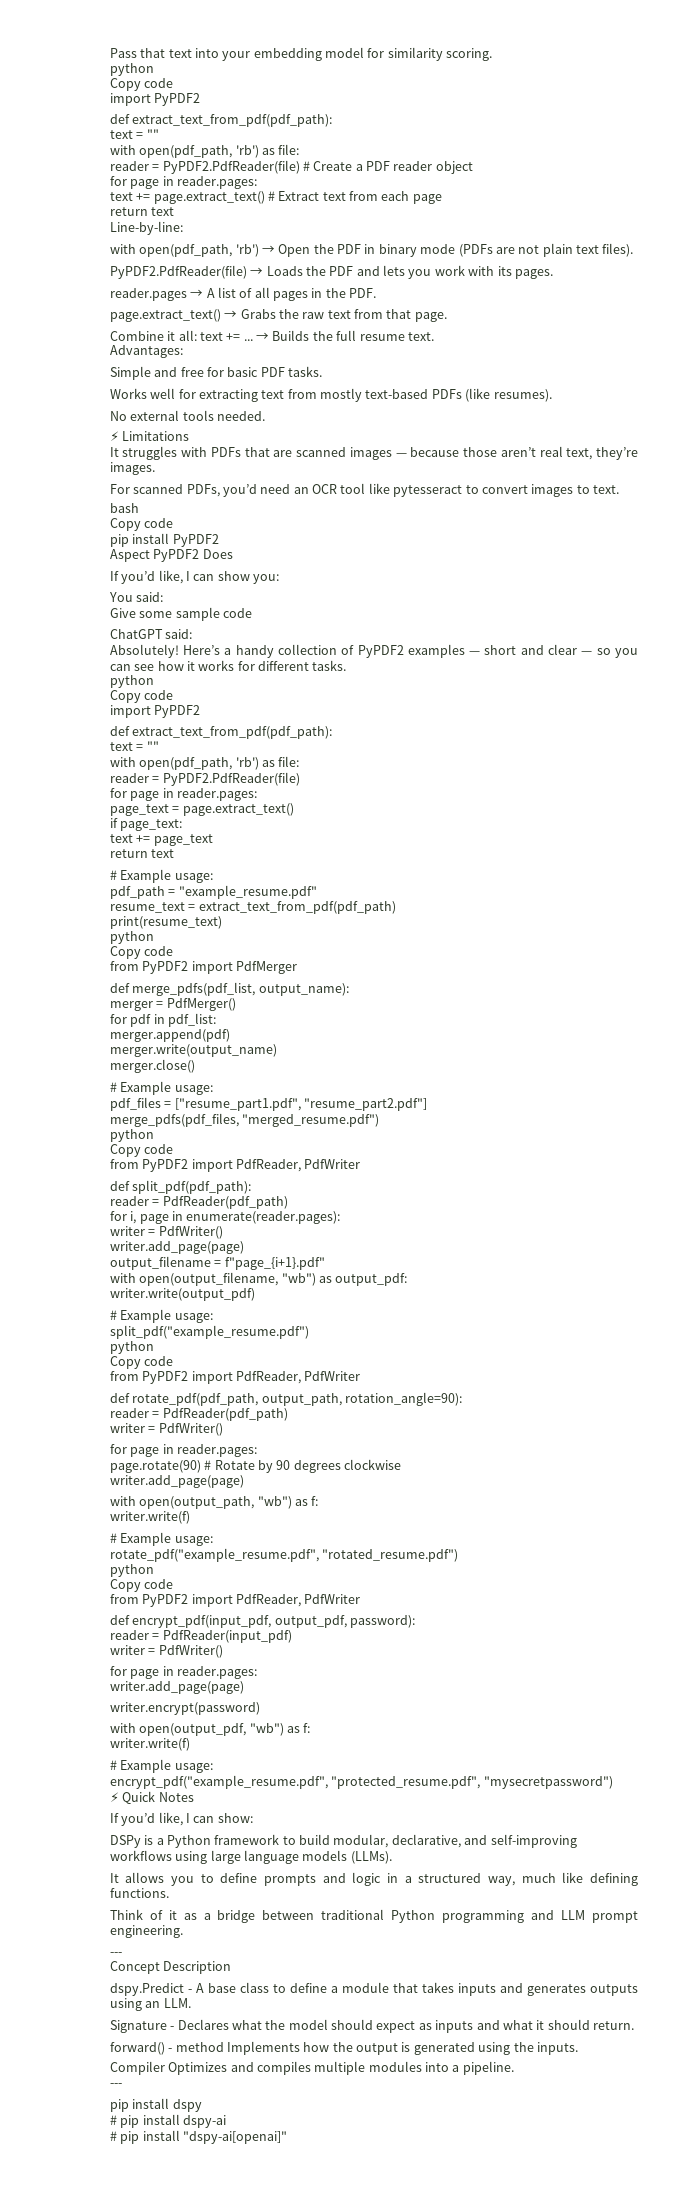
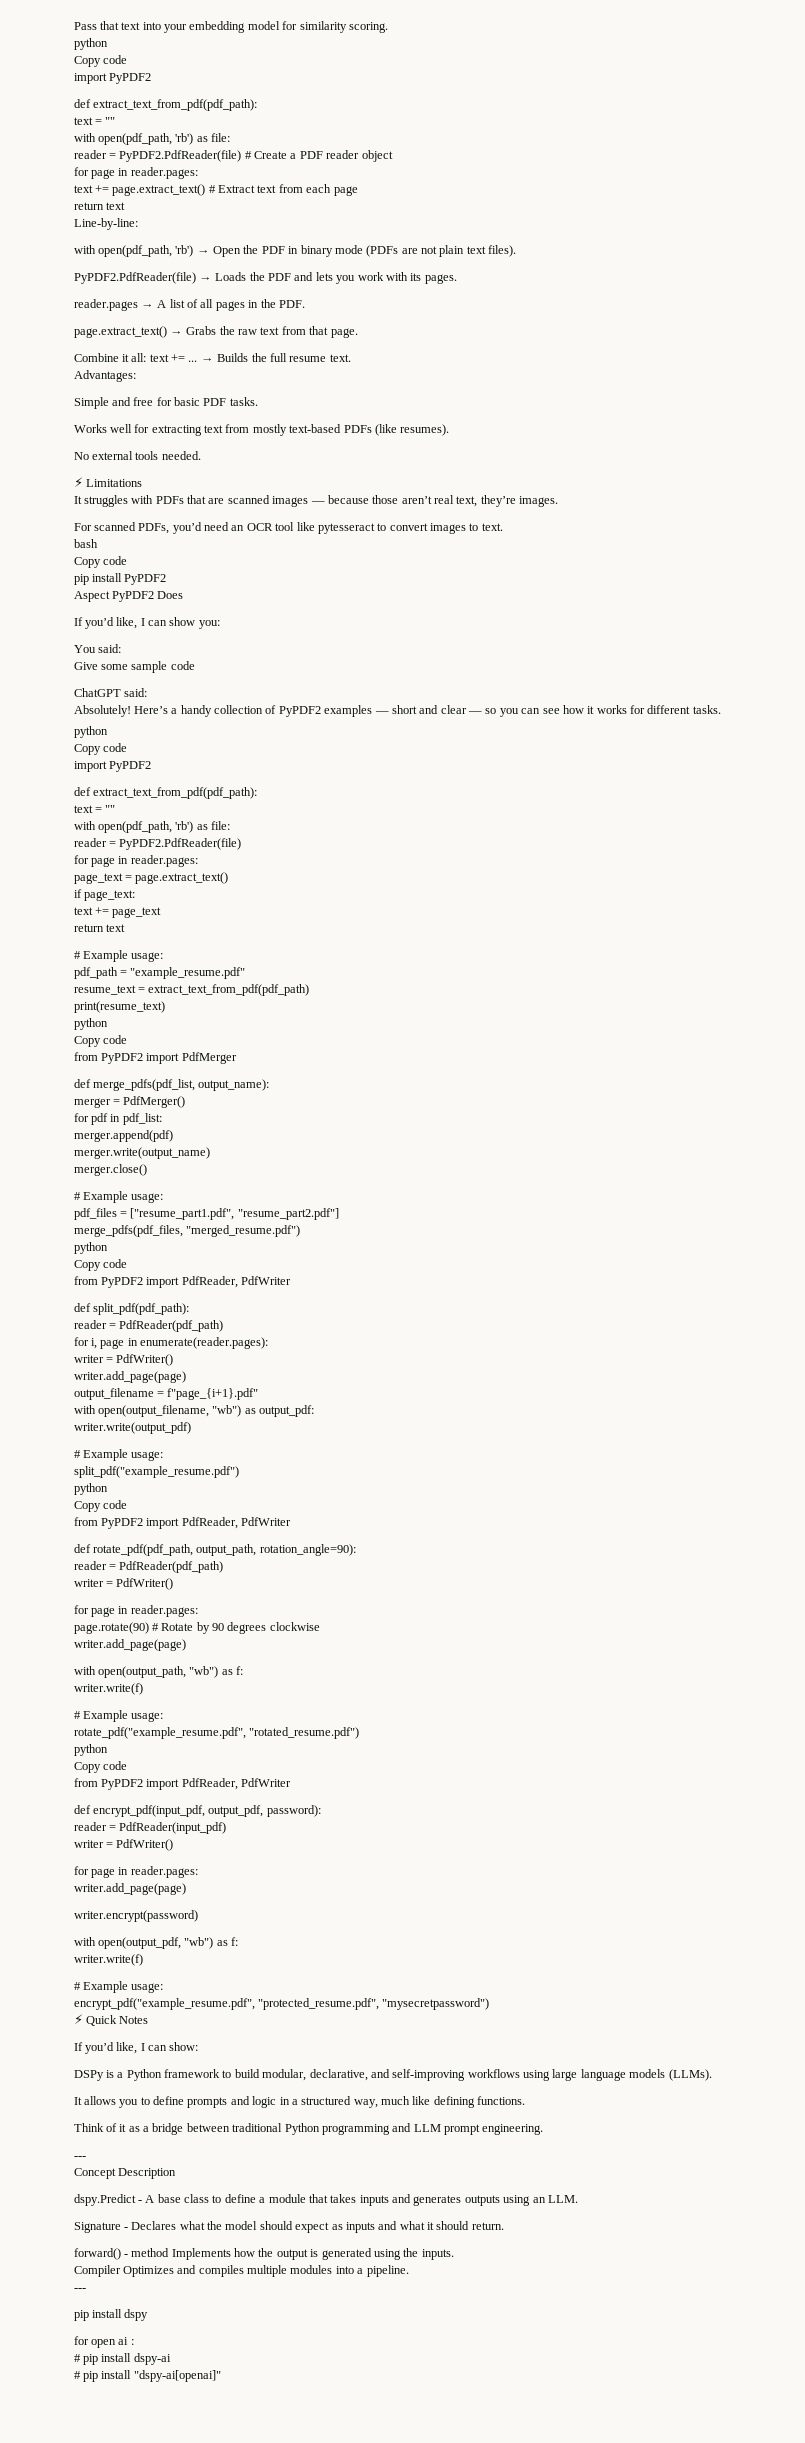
(202, 2105) none -> [73,2336,134,2348] // for open ai :

